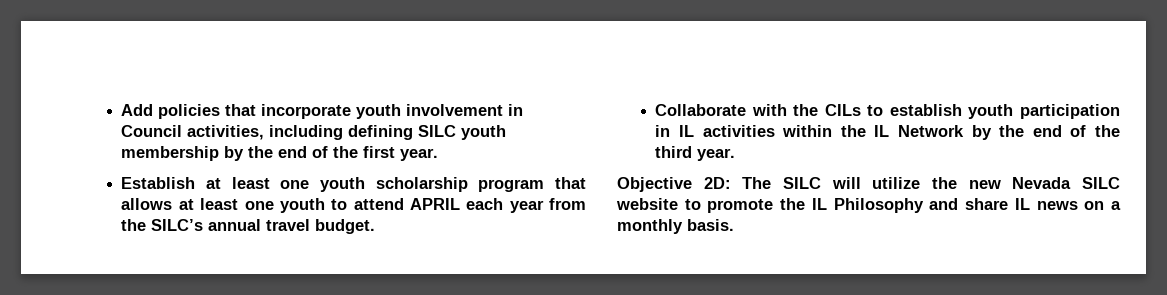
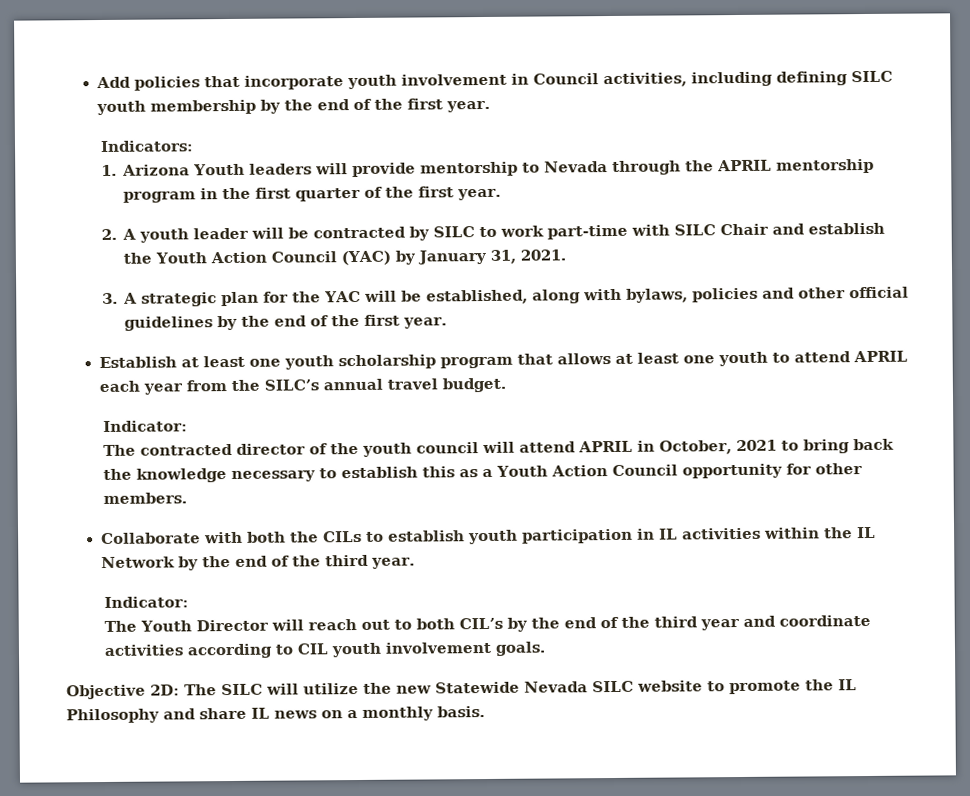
(439, 154) none -> [99,140,194,153] [100,158,875,178] [123,186,502,203] [100,222,886,243] [123,249,567,266] [101,286,910,307] [124,314,448,331] // Indicators: // 1. Arizona Youth leaders will provide mentorship to Nevada through the APRIL mentorship program in the first quarter of the first year. // 2. A youth leader will be contracted by SILC to work part-time with SILC Chair and establish the Youth Action Council (YAC) by January 31, 2021. // 3. A strategic plan for the YAC will be established, along with bylaws, policies and other official guidelines by the end of the first year.
(376, 226) none -> [102,420,188,433] [102,438,894,457] [102,463,863,483] [102,492,187,505] // Indicator: // The contracted director of the youth council will attend APRIL in October, 2021 to bring back the knowledge necessary to establish this as a Youth Action Council opportunity for other members.
(787, 110) none -> [246,531,286,543] both
(736, 154) none -> [103,596,189,609] [103,614,871,633] [103,641,546,659] // Indicator: // The Youth Director will reach out to both CIL’s by the end of the third year and coordinate activities according to CIL youth involvement goals.
(1001, 184) none -> [435,681,520,694] Statewide

